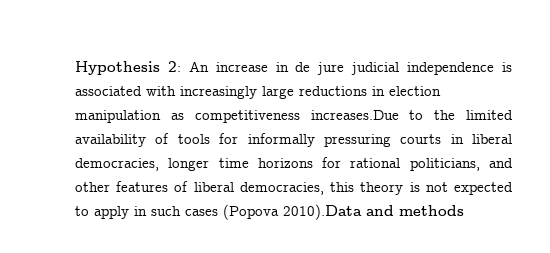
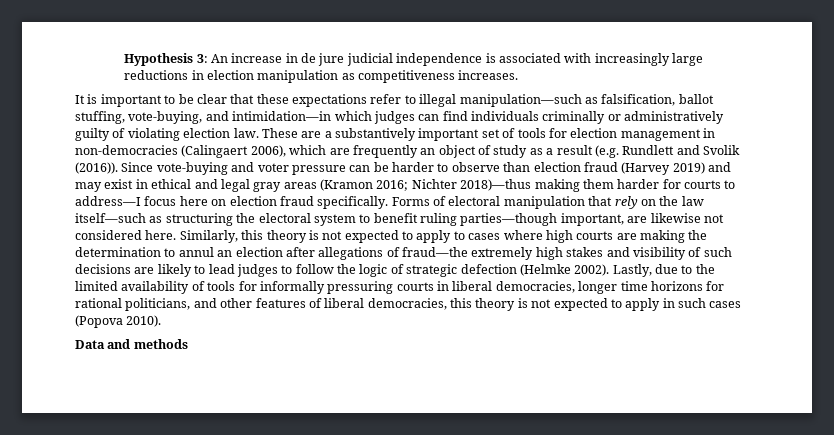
[167,61,181,72] 2: -> [196,54,208,63] 3:
[310,110,399,120] increases.Due -> [458,70,519,80] [75,94,714,107] [75,111,725,124] [75,128,715,141] [75,145,740,158] [75,162,731,175] [75,179,736,192] [75,196,704,209] [75,213,724,226] [75,230,708,243] [75,247,732,260] [75,264,678,277] increases. // It is important to be clear that these expectations refer to illegal manipulation—such as falsification, ballot stuffing, vote-buying, and intimidation—in which judges can find individuals criminally or administratively guilty of violating election law. These are a substantively important set of tools for election management in non-democracies (Calingaert 2006), which are frequently an object of study as a result (e.g. Rundlett and Svolik (2016)). Since vote-buying and voter pressure can be harder to observe than election fraud (Harvey 2019) and may exist in ethical and legal gray areas (Kramon 2016; Nichter 2018)—thus making them harder for courts to address—I focus here on election fraud specifically. Forms of electoral manipulation that rely on the law itself—such as structuring the electoral system to benefit ruling parties—though important, are likewise not considered here. Similarly, this theory is not expected to apply to cases where high courts are making the determination to annul an election after allegations of fraud—the extremely high stakes and visibility of such decisions are likely to lead judges to follow the logic of strategic defection (Helmke 2002). Lastly, due
[283,204,363,220] 2010).Data -> [126,315,162,327] [75,340,105,349] 2010). // Data

